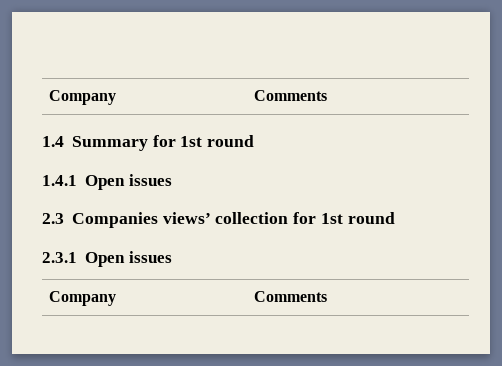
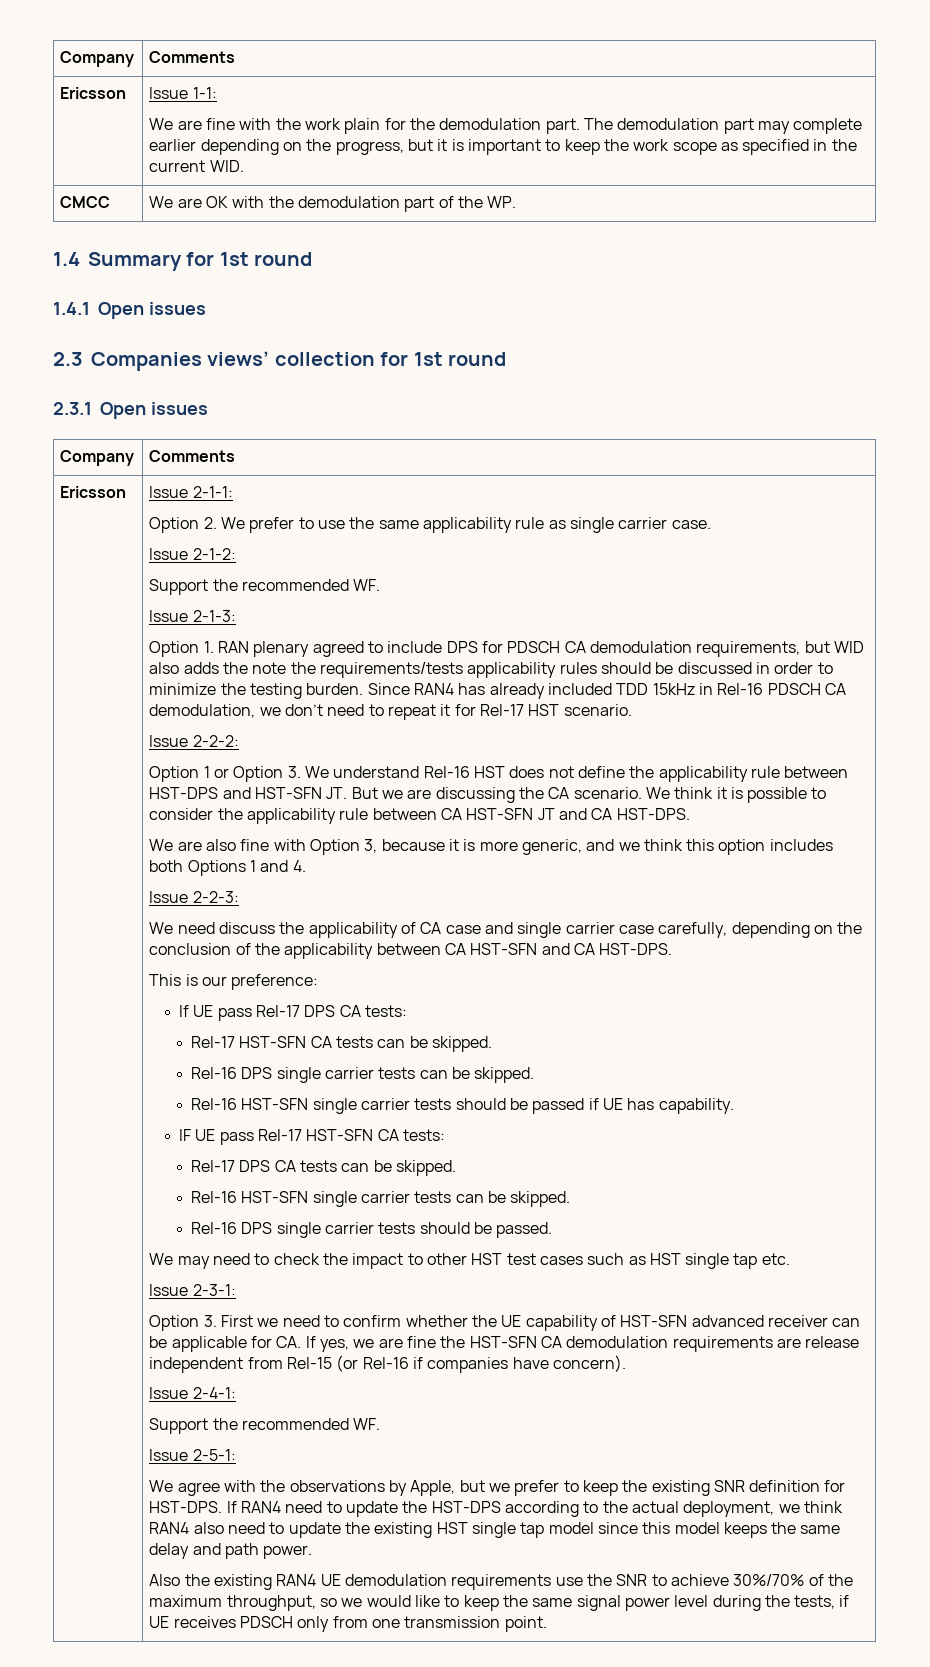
[48,90,116,105] [253,90,327,101] Company | Comments -> [60,51,135,67] [149,51,236,63] [60,87,127,99] [149,87,217,99] [149,118,863,134] [149,139,857,155] [149,160,244,172] [60,196,111,208] [149,196,517,212] Company | Comments // Ericsson | Issue 1-1: // We are fine with the work plain for the demodulation part. The demodulation part may complete earlier depending on the progress, but it is important to keep the work scope as specified in the current WID. // CMCC | We are OK with the demodulation part of the WP.
(327, 296) none -> [60,486,127,498] [149,486,233,498] [149,517,711,533] [149,548,236,560] [149,579,381,595] [149,610,236,622] [149,641,864,657] [149,662,833,678] [149,683,846,699] [149,704,632,720] [149,735,239,747] [149,766,849,782] [149,787,827,803] [149,808,690,824] [149,839,833,855] [149,860,306,876] [149,891,239,903] [149,922,863,938] [149,943,673,959] [149,974,319,990] [179,1005,407,1021] [191,1036,493,1052] [191,1067,535,1083] [191,1098,734,1114] [179,1129,445,1145] [191,1160,457,1176] [191,1191,571,1207] [191,1222,553,1238] [149,1253,790,1269] [149,1284,236,1296] [149,1315,861,1331] [149,1336,860,1352] [149,1355,626,1373] [149,1387,236,1399] [149,1418,381,1434] [149,1449,236,1461] [149,1480,846,1496] [149,1501,843,1517] [149,1522,841,1538] [149,1543,313,1559] [149,1574,853,1590] [149,1595,850,1611] [149,1616,547,1632] // Ericsson | Issue 2-1-1: // Option 2. We prefer to use the same applicability rule as single carrier case. // Issue 2-1-2: // Support the recommended WF. // Issue 2-1-3: // Option 1. RAN plenary agreed to include DPS for PDSCH CA demodulation requirements, but WID also adds the note the requirements/tests applicability rules should be discussed in order to minimize the testing burden. Since RAN4 has already included TDD 15kHz in Rel-16 PDSCH CA demodulation, we don’t need to repeat it for Rel-17 HST scenario. // Issue 2-2-2: // Option 1 or Option 3. We understand Rel-16 HST does not define the applicability rule between HST-DPS and HST-SFN JT. But we are discussing the CA scenario. We think it is possible to consider the applicability rule between CA HST-SFN JT and CA HST-DPS. // We are also fine with Option 3, because it is more generic, and we think this option includes both Options 1 and 4. // Issue 2-2-3: // We need discuss the applicability of CA case and single carrier case carefully, depending on the conclusion of the applicability between CA HST-SFN and CA HST-DPS. // This is our preference: // If UE pass Rel-17 DPS CA tests: // Rel-17 HST-SFN CA tests can be skipped. // Rel-16 DPS single carrier tests can be skipped. // Rel-16 HST-SFN single carrier tests should be passed if UE has capability. // IF UE pass Rel-17 HST-SFN CA tests: // Rel-17 DPS CA tests can be skipped. // Rel-16 HST-SFN single carrier tests can be skipped. // Rel-16 DPS single carrier tests should be passed. // We may need to check the impact to other HST test cases such as HST single tap etc. // Issue 2-3-1: // Option 3. First we need to confirm whether the UE capability of HST-SFN advanced receiver can be applicable for CA. If yes, we are fine the HST-SFN CA demodulation requirements are release independent from Rel-15 (or Rel-16 if companies have concern). // Issue 2-4-1: // Support the recommended WF. // Issue 2-5-1: // We agree with the observations by Apple, but we prefer to keep the existing SNR definition for HST-DPS. If RAN4 need to update the HST-DPS according to the actual deployment, we think RAN4 also need to update the existing HST single tap model since this model keeps the same delay and path power. // Also the existing RAN4 UE demodulation requirements use the SNR to achieve 30%/70% of the maximum throughput, so we would like to keep the same signal power level during the tests, if UE receives PDSCH only from one transmission point.

